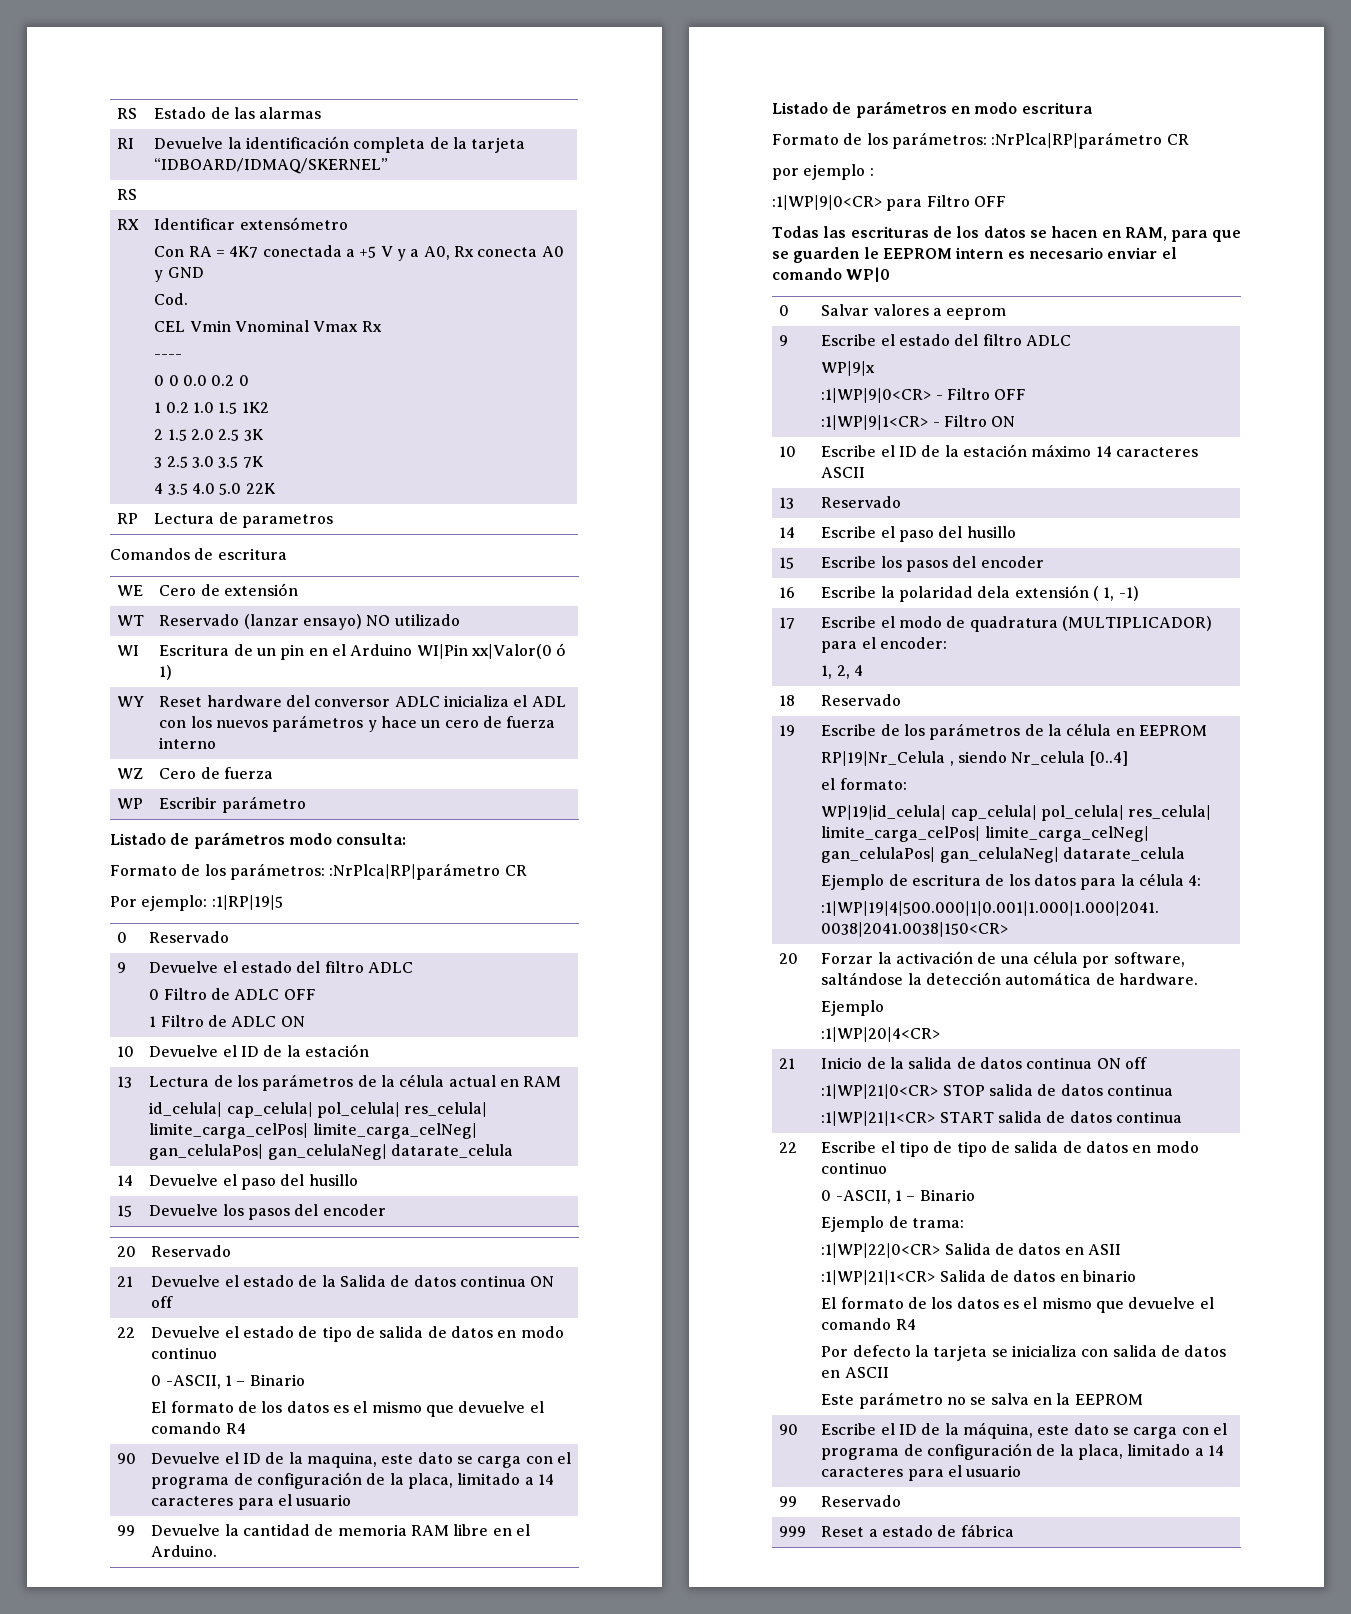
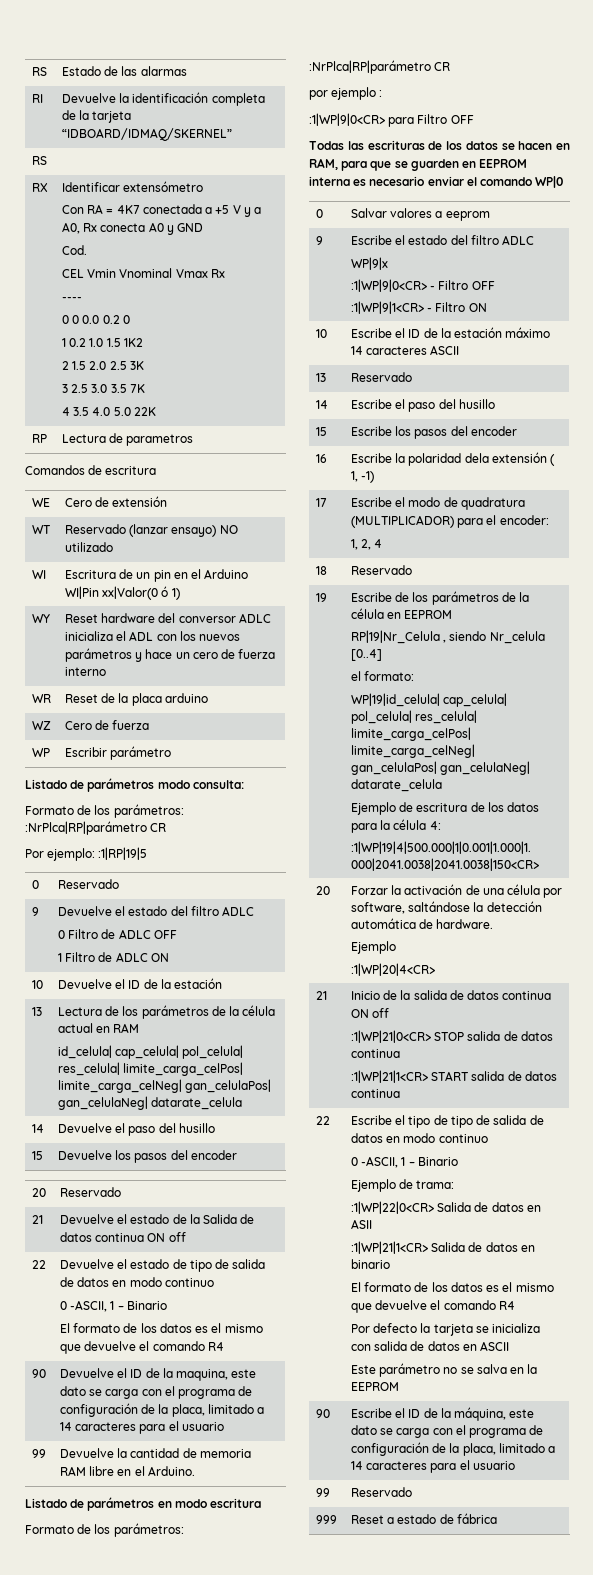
(217, 743) none -> [31,694,51,703] [64,693,208,706] // WR | Reset de la placa arduino
[863,247,1005,259] le EEPROM intern -> [462,159,528,168] [309,176,350,186] en EEPROM interna

